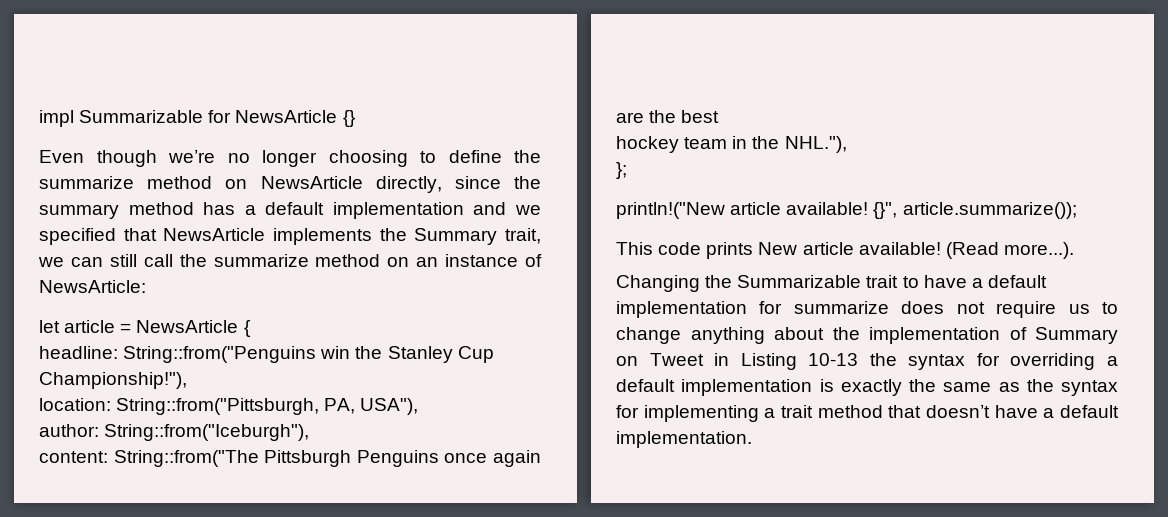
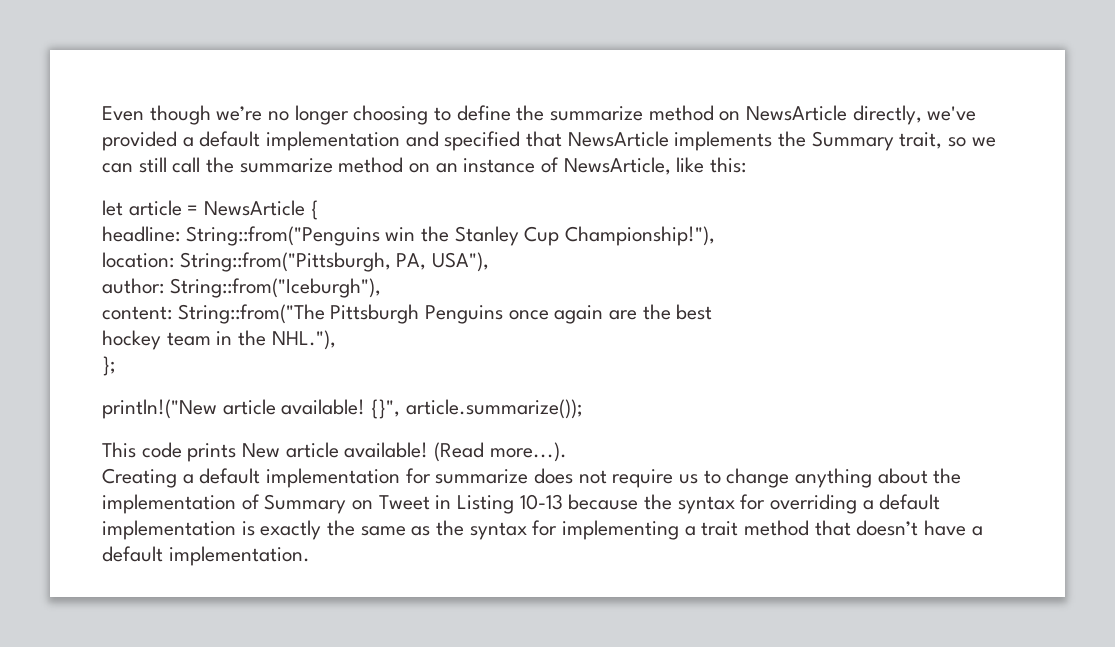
[39,110,355,127] impl Summarizable for NewsArticle {} // -> (102, 113) none
[454,176,542,189] [39,202,236,219] since the summary method has -> [927,106,977,121] [102,131,177,151] we've provided
[514,205,541,215] we -> (439, 139) none
(541, 236) none -> [948,137,967,147] so
[39,280,146,293] NewsArticle: -> [563,157,747,175] NewsArticle, like this:
[616,275,967,292] Changing the Summarizable trait to have -> [102,468,177,488] Creating
(859, 359) none -> [568,494,639,510] because

